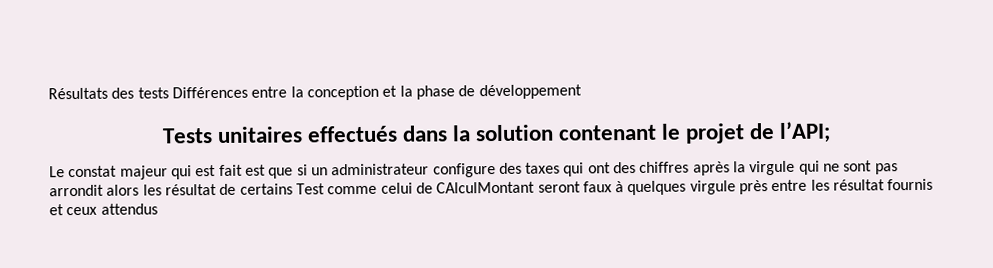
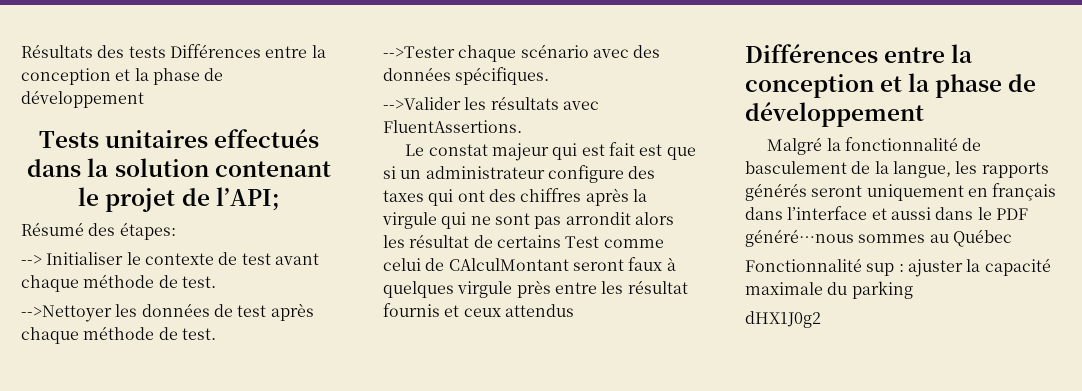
(832, 132) none -> [21,222,176,240] [21,252,319,265] [21,274,216,292] [21,303,314,322] [21,326,216,344] [383,44,661,62] [383,67,550,85] [383,96,599,110] [383,120,522,133] // Résumé des étapes: // --> Initialiser le contexte de test avant chaque méthode de test. // -->Nettoyer les données de test après chaque méthode de test. // -->Tester chaque scénario avec des données spécifiques. // -->Valider les résultats avec FluentAssertions.
(158, 209) none -> [745,44,974,63] [745,73,1037,98] [745,102,924,127] [767,137,982,155] [745,161,1049,178] [745,183,1057,201] [745,206,1028,220] [745,229,1012,247] [745,258,1051,277] [745,281,913,299] [745,311,821,328] // Différences entre la conception et la phase de développement // Malgré la fonctionnalité de basculement de la langue, les rapports générés seront uniquement en français dans l’interface et aussi dans le PDF généré…nous sommes au Québec // Fonctionnalité sup : ajuster la capacité maximale du parking // dHX1J0g2

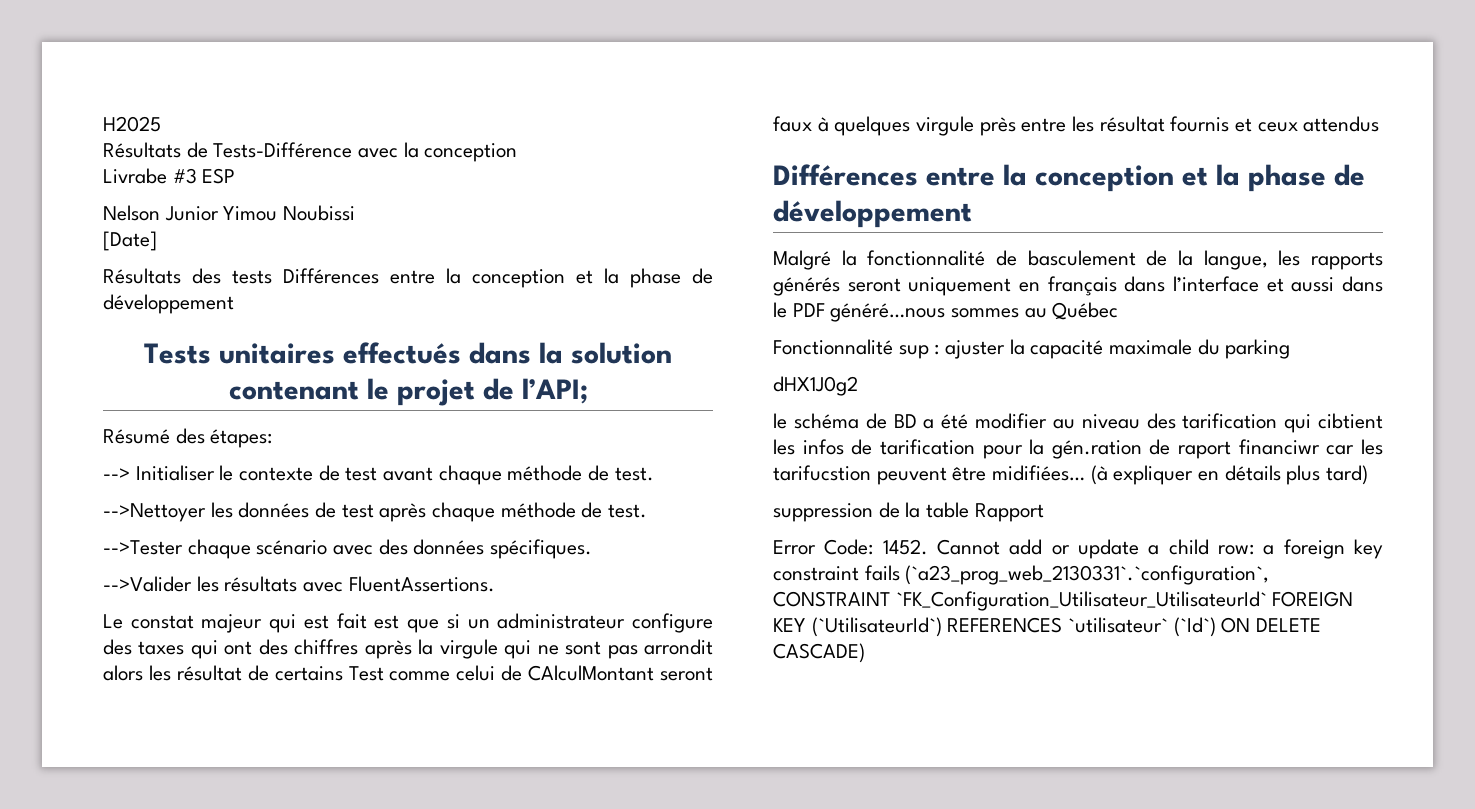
(21, 51) none -> [103,116,161,132] [103,142,518,162] [103,168,236,184] [103,205,356,221] [103,231,157,251] H2025 // Résultats de Tests-Différence avec la conception // Livrabe #3 ESP // Nelson Junior Yimou Noubissi // [Date] //
(821, 319) none -> [773,413,1383,433] [773,439,1383,459] [773,465,1369,485] [773,502,1044,522] [773,539,1383,559] [773,565,1270,585] [773,591,1354,611] [773,617,1322,637] [773,643,865,663] // le schéma de BD a été modifier au niveau des tarification qui cibtient les infos de tarification pour la gén.ration de raport financiwr car les tarifucstion peuvent être midifiées… (à expliquer en détails plus tard) // suppression de la table Rapport // Error Code: 1452. Cannot add or update a child row: a foreign key constraint fails (`a23_prog_web_2130331`.`configuration`, CONSTRAINT `FK_Configuration_Utilisateur_UtilisateurId` FOREIGN KEY (`UtilisateurId`) REFERENCES `utilisateur` (`Id`) ON DELETE CASCADE)

